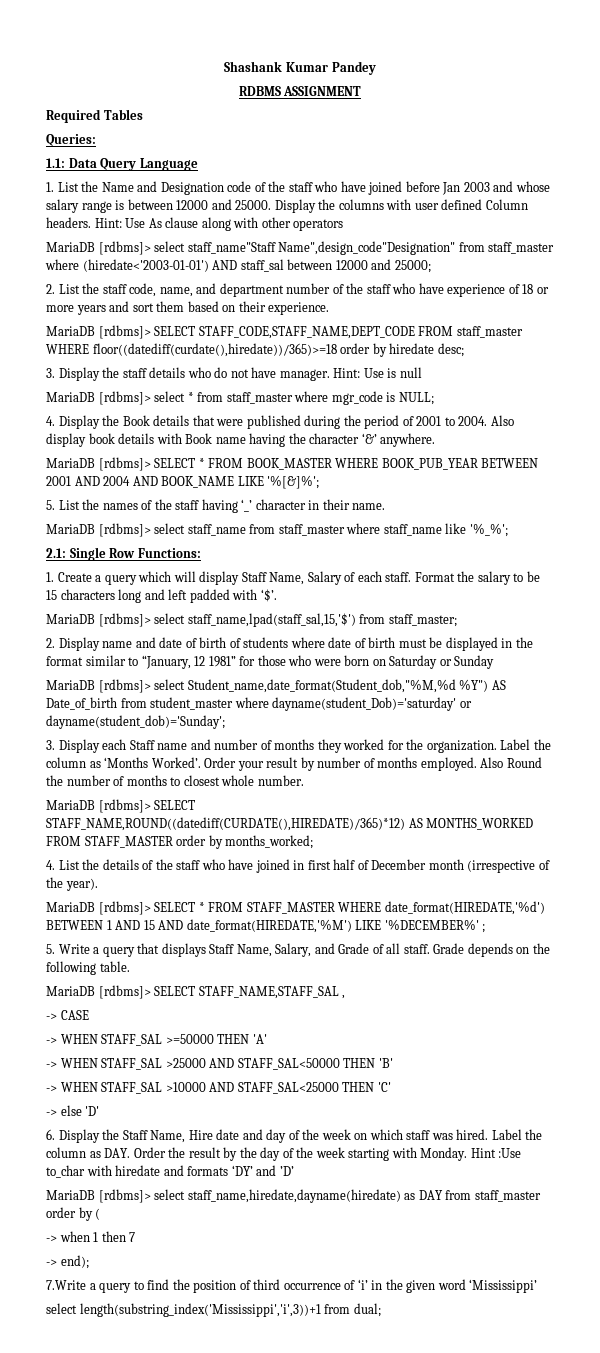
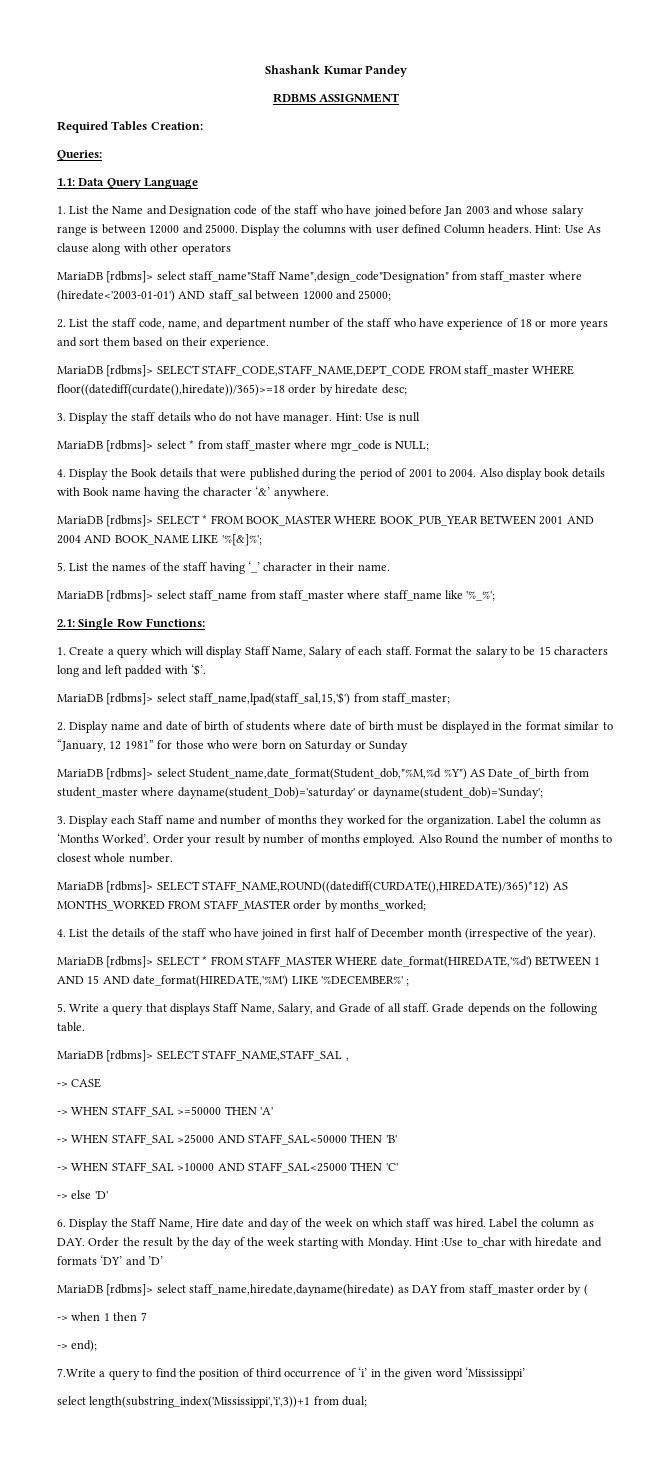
(143, 114) none -> [150,122,203,130] Creation:

